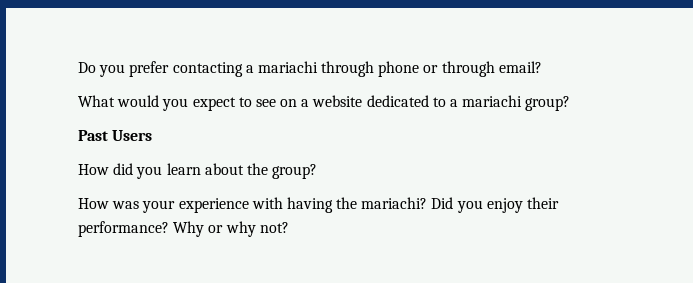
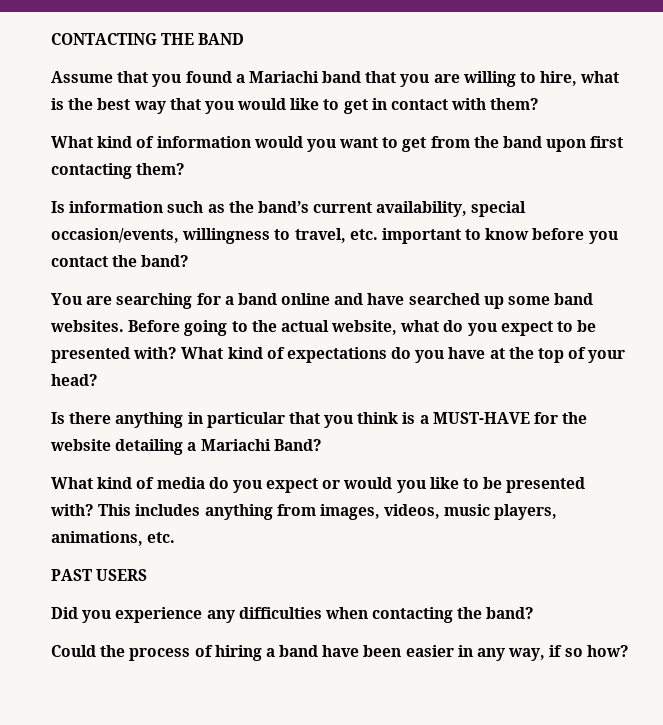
[78,61,542,77] [78,95,571,111] [78,130,153,141] [78,163,318,179] [78,197,560,213] [78,221,289,237] Do you prefer contacting a mariachi through phone or through email? // What would you expect to see on a website dedicated to a mariachi group? // Past Users // How did you learn about the group? // How was your experience with having the mariachi? Did you enjoy their performance? Why or why not? -> [51,33,245,45] [51,71,620,87] [51,98,540,114] [51,136,624,152] [51,163,186,179] [51,201,527,217] [51,228,618,244] [51,255,190,267] [51,293,594,309] [50,320,597,336] [51,347,626,363] [51,374,98,386] [51,412,588,428] [50,439,322,455] [51,477,586,493] [50,504,558,520] [51,531,176,546] [51,569,148,581] [51,607,535,623] [51,645,629,661] CONTACTING THE BAND // Assume that you found a Mariachi band that you are willing to hire, what is the best way that you would like to get in contact with them? // What kind of information would you want to get from the band upon first contacting them? // Is information such as the band’s current availability, special occasion/events, willingness to travel, etc. important to know before you contact the band? // You are searching for a band online and have searched up some band websites. Before going to the actual website, what do you expect to be presented with? What kind of expectations do you have at the top of your head? // Is there anything in particular that you think is a MUST-HAVE for the website detailing a Mariachi Band? // What kind of media do you expect or would you like to be presented with? This includes anything from images, videos, music players, animations, etc. // PAST USERS // Did you experience any difficulties when contacting the band? // Could the process of hiring a band have been easier in any way, if so how?

